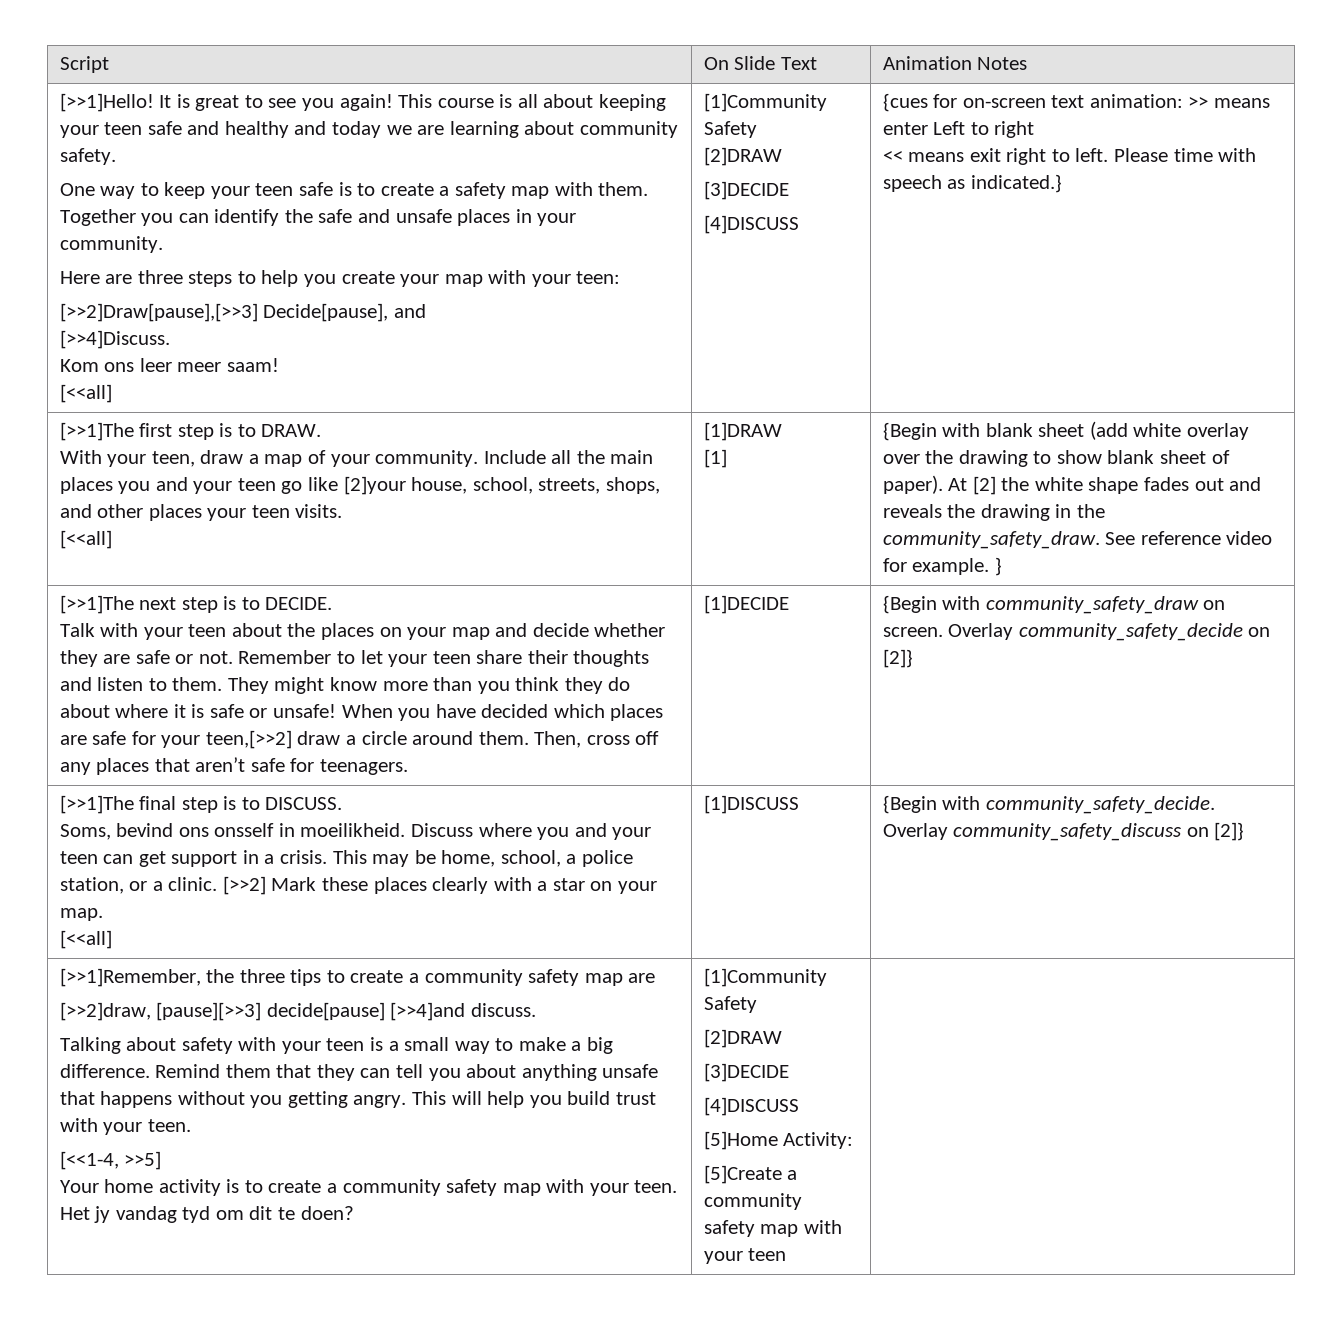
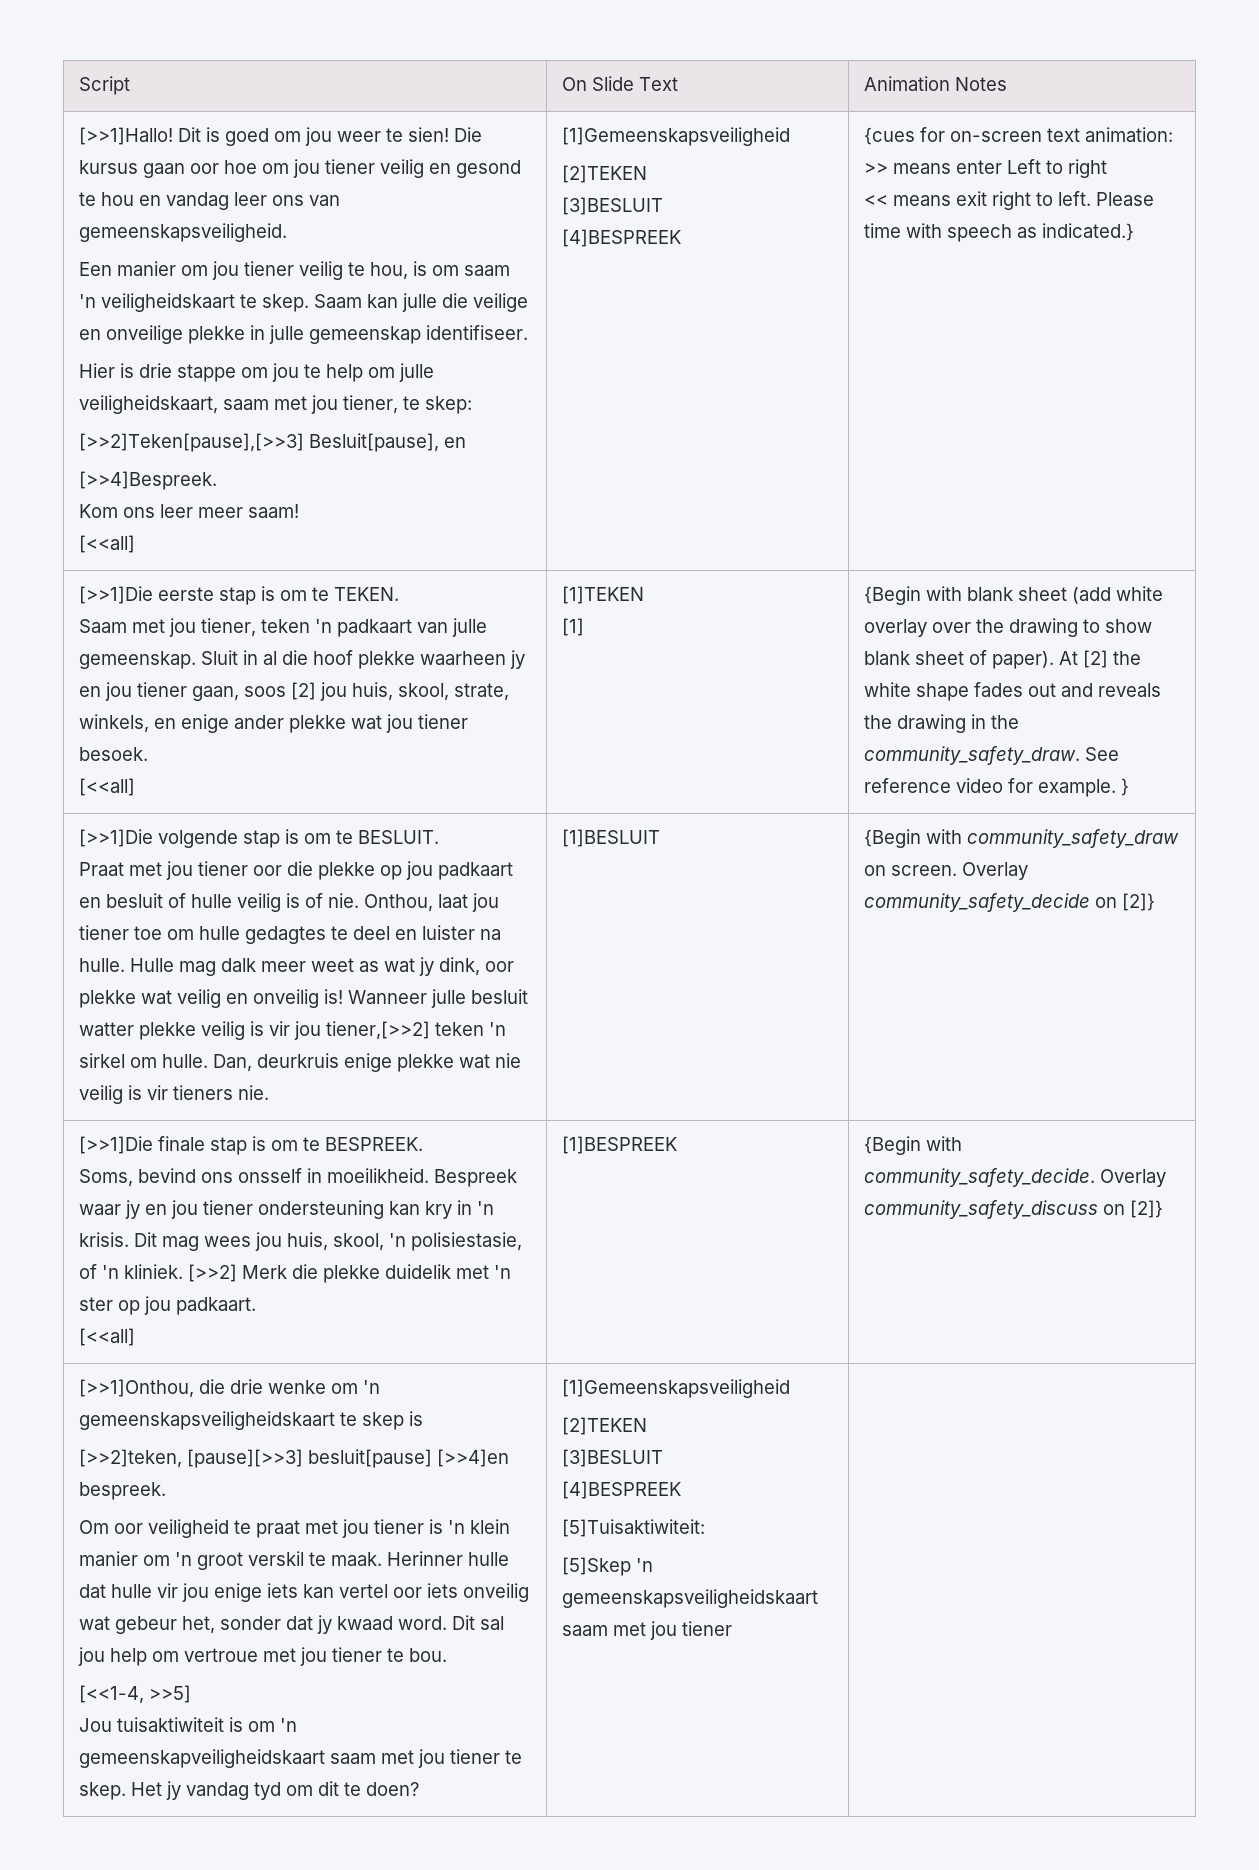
[59,93,666,112] [59,121,678,138] [59,148,116,165] [59,182,649,199] [59,209,577,226] [59,236,163,253] [59,270,621,287] [59,303,426,322] [59,330,170,349] [>>1]Hello! It is great to see you again! This course is all about keeping your teen safe and healthy and today we are learning about community safety. // One way to keep your teen safe is to create a safety map with them. Together you can identify the safe and unsafe places in your community. // Here are three steps to help you create your map with your teen: // [>>2]Draw[pause],[>>3] Decide[pause], and // [>>4]Discuss. -> [78,127,482,146] [78,159,521,178] [78,192,340,210] [78,223,287,242] [78,261,510,280] [78,293,528,312] [78,325,528,344] [78,363,434,382] [78,395,472,414] [78,433,466,452] [78,471,217,490] [>>1]Hallo! Dit is goed om jou weer te sien! Die kursus gaan oor hoe om jou tiener veilig en gesond te hou en vandag leer ons van gemeenskapsveiligheid. // Een manier om jou tiener veilig te hou, is om saam 'n veiligheidskaart te skep. Saam kan julle die veilige en onveilige plekke in julle gemeenskap identifiseer. // Hier is drie stappe om jou te help om julle veiligheidskaart, saam met jou tiener, te skep: // [>>2]Teken[pause],[>>3] Besluit[pause], en // [>>4]Bespreek.
[703,93,827,112] [703,121,757,138] [703,147,782,166] [703,181,789,200] [703,215,799,234] [1]Community Safety // [2]DRAW // [3]DECIDE // [4]DISCUSS -> [561,127,790,146] [561,165,647,183] [561,197,663,215] [561,229,681,247] [1]Gemeenskapsveiligheid // [2]TEKEN // [3]BESLUIT // [4]BESPREEK
[59,422,322,441] [59,450,654,467] [59,476,660,495] [59,504,343,521] [59,530,112,549] [703,422,782,441] [>>1]The first step is to DRAW. // With your teen, draw a map of your community. Include all the main places you and your teen go like [2]your house, school, streets, shops, and other places your teen visits. // [<<all] | [1]DRAW -> [78,586,399,605] [78,618,487,637] [78,650,525,669] [78,682,509,701] [78,714,468,733] [78,747,148,761] [78,778,135,796] [561,586,644,604] [>>1]Die eerste stap is om te TEKEN. // Saam met jou tiener, teken 'n padkaart van julle gemeenskap. Sluit in al die hoof plekke waarheen jy en jou tiener gaan, soos [2] jou huis, skool, strate, winkels, en enige ander plekke wat jou tiener besoek. // [<<all] | [1]TEKEN
[59,595,333,614] [59,623,666,640] [59,650,650,667] [59,677,631,694] [59,704,664,721] [59,730,660,749] [59,757,408,775] [703,595,789,614] [>>1]The next step is to DECIDE. // Talk with your teen about the places on your map and decide whether they are safe or not. Remember to let your teen share their thoughts and listen to them. They might know more than you think they do about where it is safe or unsafe! When you have decided which places are safe for your teen,[>>2] draw a circle around them. Then, cross off any places that aren’t safe for teenagers. | [1]DECIDE -> [78,829,439,848] [78,861,513,880] [78,893,499,912] [78,925,501,944] [78,957,514,976] [78,989,528,1008] [78,1021,506,1040] [78,1053,521,1072] [78,1085,269,1104] [561,829,660,847] [>>1]Die volgende stap is om te BESLUIT. // Praat met jou tiener oor die plekke op jou padkaart en besluit of hulle veilig is of nie. Onthou, laat jou tiener toe om hulle gedagtes te deel en luister na hulle. Hulle mag dalk meer weet as wat jy dink, oor plekke wat veilig en onveilig is! Wanneer julle besluit watter plekke veilig is vir jou tiener,[>>2] teken 'n sirkel om hulle. Dan, deurkruis enige plekke wat nie veilig is vir tieners nie. | [1]BESLUIT
[59,795,343,814] [>>1]The final step is to DISCUSS. -> [78,1136,423,1155] [>>1]Die finale stap is om te BESPREEK.
[410,823,652,840] [59,850,633,867] [59,876,657,895] [59,908,103,921] [59,930,112,949] [703,795,799,814] Discuss where you and your teen can get support in a crisis. This may be home, school, a police station, or a clinic. [>>2] Mark these places clearly with a star on your map. // [<<all] | [1]DISCUSS -> [433,1169,517,1187] [78,1200,494,1219] [78,1232,522,1251] [78,1264,511,1283] [78,1296,256,1315] [78,1328,135,1346] [561,1136,677,1154] Bespreek waar jy en jou tiener ondersteuning kan kry in 'n krisis. Dit mag wees jou huis, skool, 'n polisiestasie, of 'n kliniek. [>>2] Merk die plekke duidelik met 'n ster op jou padkaart. // [<<all] | [1]BESPREEK
[59,968,656,987] [59,1002,536,1021] [59,1037,613,1054] [59,1064,659,1081] [59,1091,656,1108] [59,1118,191,1135] [59,1151,162,1170] [59,1179,678,1196] [>>1]Remember, the three tips to create a community safety map are // [>>2]draw, [pause][>>3] decide[pause] [>>4]and discuss. // Talking about safety with your teen is a small way to make a big difference. Remind them that they can tell you about anything unsafe that happens without you getting angry. This will help you build trust with your teen. // [<<1-4, >>5] // Your home activity is to create a community safety map with your teen. -> [78,1379,380,1398] [78,1411,423,1430] [78,1449,509,1468] [78,1482,166,1500] [78,1519,510,1538] [78,1551,509,1570] [78,1583,529,1602] [78,1615,504,1634] [77,1647,447,1666] [78,1685,191,1704] [78,1717,297,1732] [78,1749,522,1768] [78,1782,126,1800] [>>1]Onthou, die drie wenke om 'n gemeenskapsveiligheidskaart te skep is // [>>2]teken, [pause][>>3] besluit[pause] [>>4]en bespreek. // Om oor veiligheid te praat met jou tiener is 'n klein manier om 'n groot verskil te maak. Herinner hulle dat hulle vir jou enige iets kan vertel oor iets onveilig wat gebeur het, sonder dat jy kwaad word. Dit sal jou help om vertroue met jou tiener te bou. // [<<1-4, >>5] // Jou tuisaktiwiteit is om 'n gemeenskapveiligheidskaart saam met jou tiener te skep.
[703,968,827,987] [703,996,757,1013] [703,1029,782,1048] [703,1063,789,1082] [703,1097,799,1116] [703,1131,854,1150] [703,1165,798,1184] [703,1193,802,1210] [703,1220,842,1237] [703,1248,787,1264] [1]Community Safety // [2]DRAW // [3]DECIDE // [4]DISCUSS // [5]Home Activity: // [5]Create a community safety map with your teen -> [561,1379,790,1398] [561,1417,647,1435] [561,1449,663,1467] [561,1481,681,1499] [561,1519,705,1537] [561,1557,653,1576] [561,1589,818,1608] [561,1621,732,1640] [1]Gemeenskapsveiligheid // [2]TEKEN // [3]BESLUIT // [4]BESPREEK // [5]Tuisaktiwiteit: // [5]Skep 'n gemeenskapsveiligheidskaart saam met jou tiener

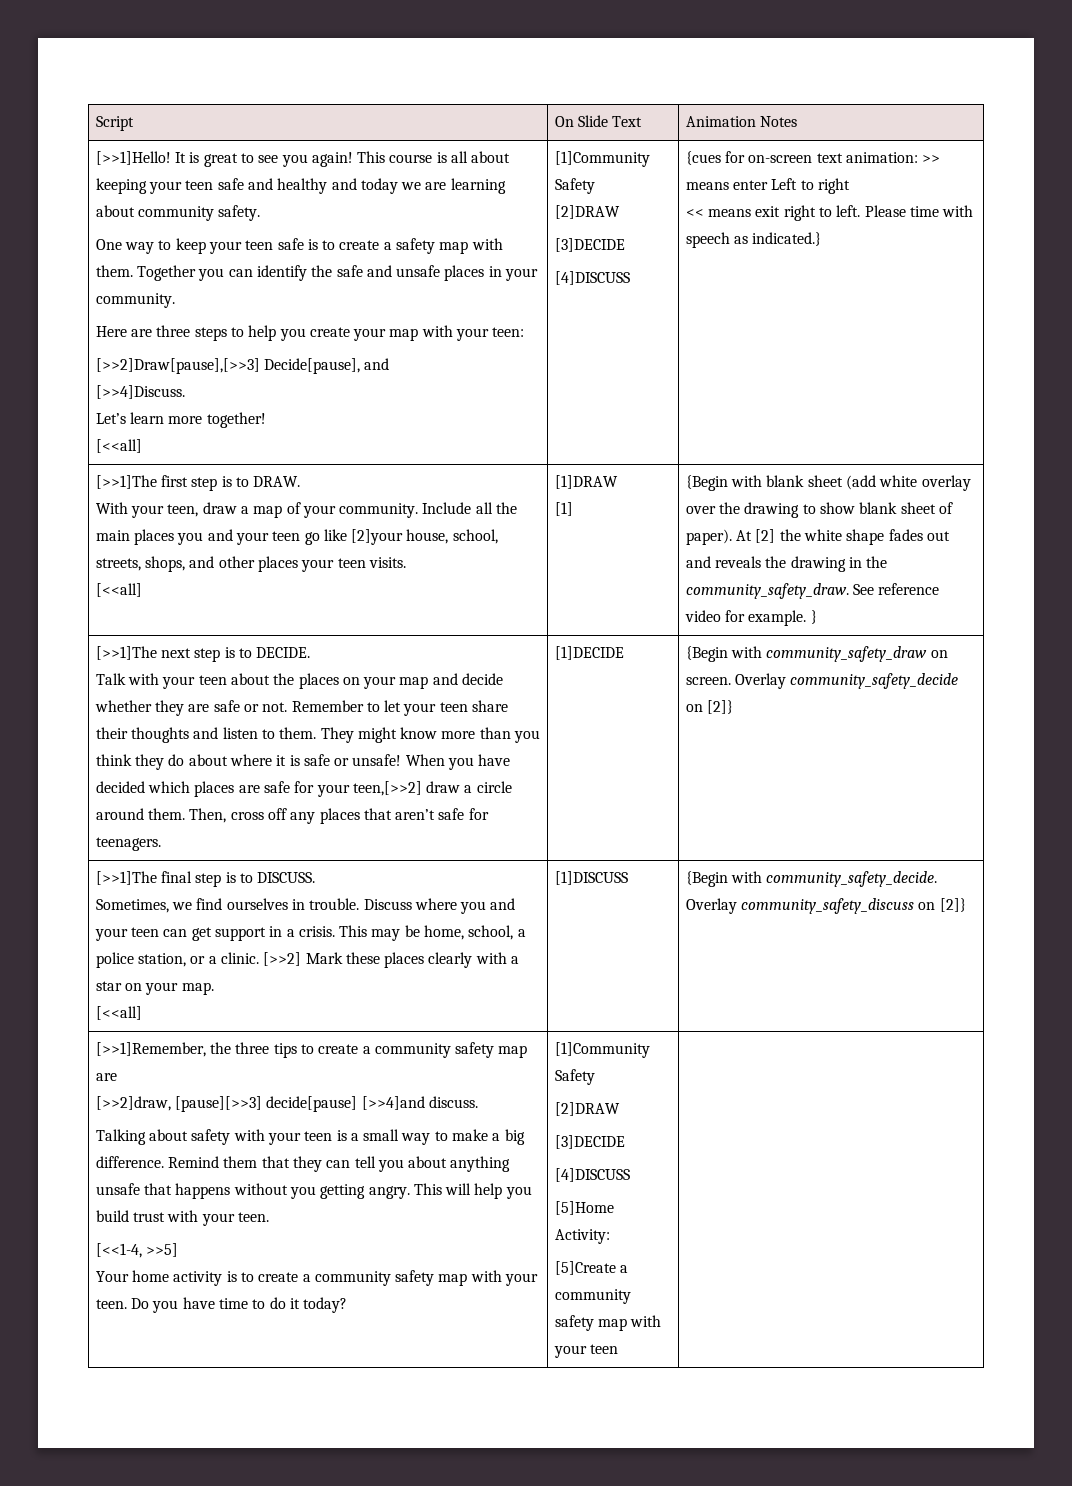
[78,127,482,146] [78,159,521,178] [78,192,340,210] [78,223,287,242] [78,261,510,280] [78,293,528,312] [78,325,528,344] [78,363,434,382] [78,395,472,414] [78,433,466,452] [78,471,217,490] [78,504,299,518] [78,535,135,553] [561,127,790,146] [561,165,647,183] [561,197,663,215] [561,229,681,247] [>>1]Hallo! Dit is goed om jou weer te sien! Die kursus gaan oor hoe om jou tiener veilig en gesond te hou en vandag leer ons van gemeenskapsveiligheid. // Een manier om jou tiener veilig te hou, is om saam 'n veiligheidskaart te skep. Saam kan julle die veilige en onveilige plekke in julle gemeenskap identifiseer. // Hier is drie stappe om jou te help om julle veiligheidskaart, saam met jou tiener, te skep: // [>>2]Teken[pause],[>>3] Besluit[pause], en // [>>4]Bespreek. // Kom ons leer meer saam! // [<<all] | [1]Gemeenskapsveiligheid // [2]TEKEN // [3]BESLUIT // [4]BESPREEK -> [95,151,511,167] [95,178,506,194] [95,205,261,221] [95,238,503,254] [95,265,539,281] [95,293,175,308] [95,325,525,341] [95,358,390,374] [95,385,185,399] [95,412,266,428] [95,439,142,453] [554,151,650,167] [554,178,595,194] [554,205,620,219] [554,238,625,252] [554,271,630,285] [>>1]Hello! It is great to see you again! This course is all about keeping your teen safe and healthy and today we are learning about community safety. // One way to keep your teen safe is to create a safety map with them. Together you can identify the safe and unsafe places in your community. // Here are three steps to help you create your map with your teen: // [>>2]Draw[pause],[>>3] Decide[pause], and // [>>4]Discuss. // Let’s learn more together! // [<<all] | [1]Community Safety // [2]DRAW // [3]DECIDE // [4]DISCUSS
[78,586,399,605] [78,618,487,637] [78,650,525,669] [78,682,509,701] [78,714,468,733] [78,747,148,761] [78,778,135,796] [561,586,644,604] [>>1]Die eerste stap is om te TEKEN. // Saam met jou tiener, teken 'n padkaart van julle gemeenskap. Sluit in al die hoof plekke waarheen jy en jou tiener gaan, soos [2] jou huis, skool, strate, winkels, en enige ander plekke wat jou tiener besoek. // [<<all] | [1]TEKEN -> [95,475,301,491] [95,502,518,518] [95,529,498,545] [95,556,406,572] [95,583,142,597] [554,475,618,489] [>>1]The first step is to DRAW. // With your teen, draw a map of your community. Include all the main places you and your teen go like [2]your house, school, streets, shops, and other places your teen visits. // [<<all] | [1]DRAW
[78,829,439,848] [78,861,513,880] [78,893,499,912] [78,925,501,944] [78,957,514,976] [78,989,528,1008] [78,1021,506,1040] [78,1053,521,1072] [78,1085,269,1104] [561,829,660,847] [>>1]Die volgende stap is om te BESLUIT. // Praat met jou tiener oor die plekke op jou padkaart en besluit of hulle veilig is of nie. Onthou, laat jou tiener toe om hulle gedagtes te deel en luister na hulle. Hulle mag dalk meer weet as wat jy dink, oor plekke wat veilig en onveilig is! Wanneer julle besluit watter plekke veilig is vir jou tiener,[>>2] teken 'n sirkel om hulle. Dan, deurkruis enige plekke wat nie veilig is vir tieners nie. | [1]BESLUIT -> [95,646,311,662] [95,673,504,689] [94,700,509,716] [95,727,541,743] [95,754,511,770] [95,781,512,797] [95,808,489,824] [95,837,161,851] [554,646,624,660] [>>1]The next step is to DECIDE. // Talk with your teen about the places on your map and decide whether they are safe or not. Remember to let your teen share their thoughts and listen to them. They might know more than you think they do about where it is safe or unsafe! When you have decided which places are safe for your teen,[>>2] draw a circle around them. Then, cross off any places that aren’t safe for teenagers. | [1]DECIDE
[78,1136,423,1155] [78,1168,517,1187] [78,1200,494,1219] [78,1232,522,1251] [78,1264,511,1283] [78,1296,256,1315] [78,1328,135,1346] [561,1136,677,1154] [>>1]Die finale stap is om te BESPREEK. // Soms, bevind ons onsself in moeilikheid. Bespreek waar jy en jou tiener ondersteuning kan kry in 'n krisis. Dit mag wees jou huis, skool, 'n polisiestasie, of 'n kliniek. [>>2] Merk die plekke duidelik met 'n ster op jou padkaart. // [<<all] | [1]BESPREEK -> [95,871,316,887] [95,898,516,914] [94,925,526,941] [95,952,520,968] [95,981,214,995] [95,1006,142,1020] [554,871,628,885] [>>1]The final step is to DISCUSS. // Sometimes, we find ourselves in trouble. Discuss where you and your teen can get support in a crisis. This may be home, school, a police station, or a clinic. [>>2] Mark these places clearly with a star on your map. // [<<all] | [1]DISCUSS
[78,1379,380,1398] [78,1411,423,1430] [78,1449,509,1468] [78,1482,166,1500] [78,1519,510,1538] [78,1551,509,1570] [78,1583,529,1602] [78,1615,504,1634] [77,1647,447,1666] [78,1685,191,1704] [78,1717,297,1732] [78,1749,522,1768] [78,1781,419,1800] [561,1379,790,1398] [561,1417,647,1435] [561,1449,663,1467] [561,1481,681,1499] [561,1519,705,1537] [561,1557,653,1576] [561,1589,818,1608] [561,1621,732,1640] [>>1]Onthou, die drie wenke om 'n gemeenskapsveiligheidskaart te skep is // [>>2]teken, [pause][>>3] besluit[pause] [>>4]en bespreek. // Om oor veiligheid te praat met jou tiener is 'n klein manier om 'n groot verskil te maak. Herinner hulle dat hulle vir jou enige iets kan vertel oor iets onveilig wat gebeur het, sonder dat jy kwaad word. Dit sal jou help om vertroue met jou tiener te bou. // [<<1-4, >>5] // Jou tuisaktiwiteit is om 'n gemeenskapveiligheidskaart saam met jou tiener te skep. Het jy vandag tyd om dit te doen? | [1]Gemeenskapsveiligheid // [2]TEKEN // [3]BESLUIT // [4]BESPREEK // [5]Tuisaktiwiteit: // [5]Skep 'n gemeenskapsveiligheidskaart saam met jou tiener -> [95,1042,528,1058] [95,1073,117,1081] [95,1096,478,1112] [95,1129,525,1145] [95,1156,511,1172] [95,1183,532,1199] [95,1210,269,1226] [95,1243,178,1258] [95,1270,539,1286] [95,1297,348,1313] [554,1042,650,1058] [554,1069,595,1085] [554,1102,620,1116] [554,1135,625,1149] [554,1168,630,1182] [554,1201,614,1215] [554,1229,610,1244] [554,1261,628,1275] [554,1289,631,1304] [554,1315,662,1331] [553,1344,618,1358] [>>1]Remember, the three tips to create a community safety map are // [>>2]draw, [pause][>>3] decide[pause] [>>4]and discuss. // Talking about safety with your teen is a small way to make a big difference. Remind them that they can tell you about anything unsafe that happens without you getting angry. This will help you build trust with your teen. // [<<1-4, >>5] // Your home activity is to create a community safety map with your teen. Do you have time to do it today? | [1]Community Safety // [2]DRAW // [3]DECIDE // [4]DISCUSS // [5]Home Activity: // [5]Create a community safety map with your teen

